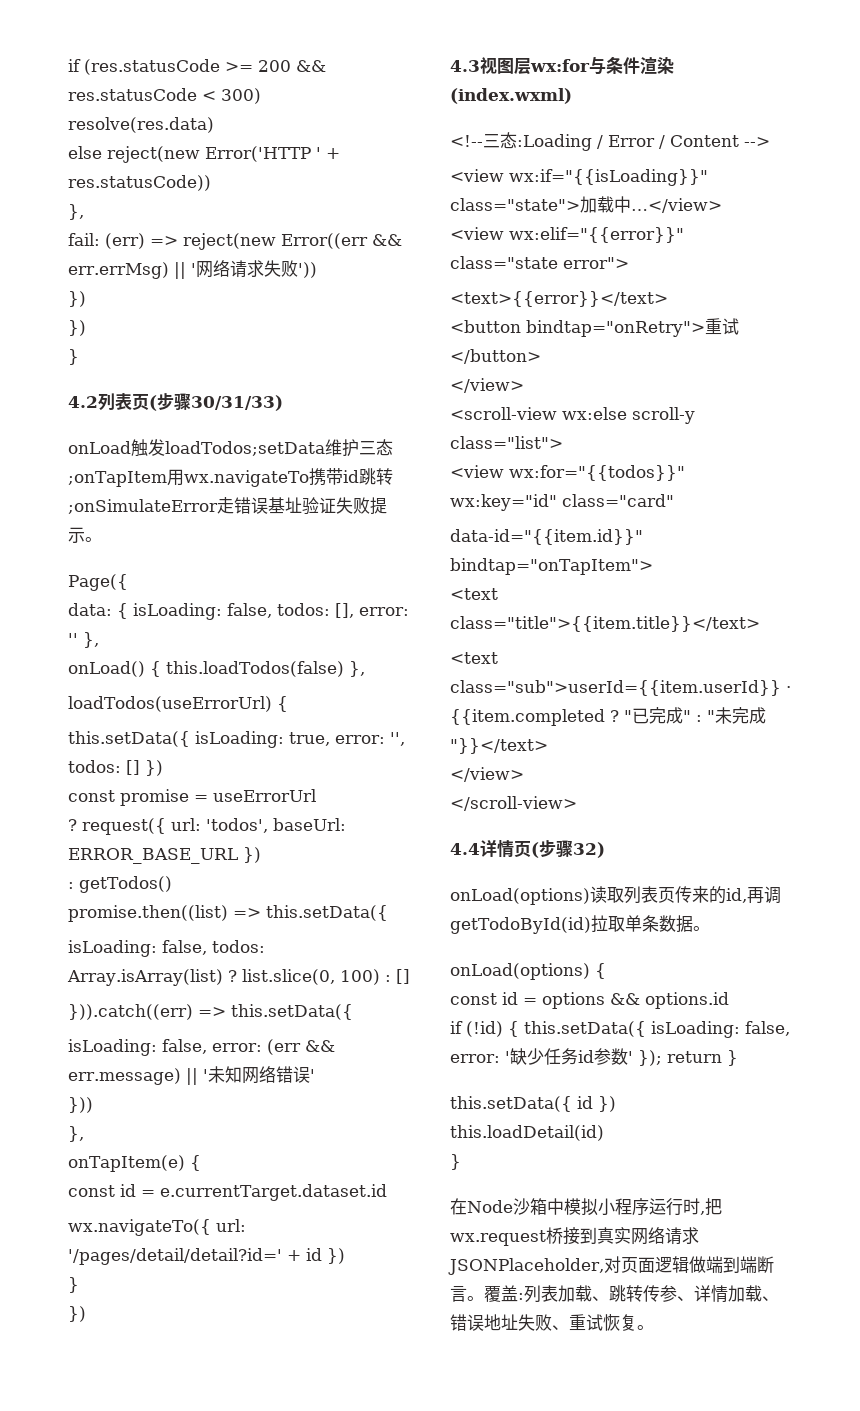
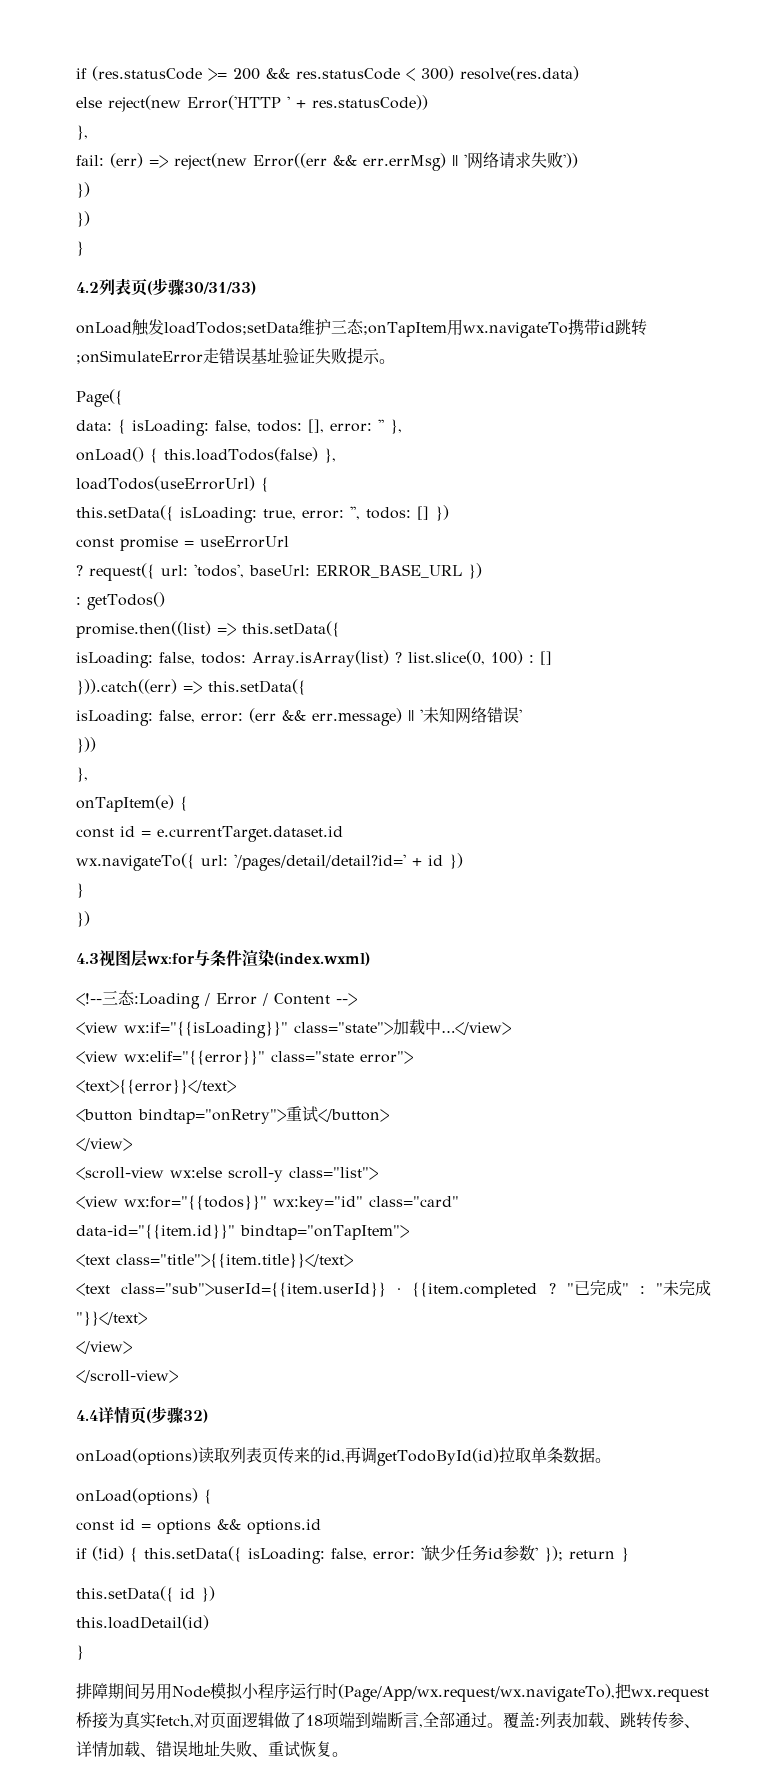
[450,1198,564,1215] 在Node沙箱中 -> [76,1683,210,1700] 排障期间另用Node
[700,1211,705,1215] , -> [338,1684,615,1702] (Page/App/wx.request/wx.navigateTo),
[580,1227,699,1245] [448,1258,604,1275] 到真实网络请求JSONPlaceholder, -> [108,1711,194,1729] 为真实fetch,
(706, 1264) none -> [290,1712,340,1729] 了18项
(467, 1294) none -> [419,1712,487,1728] ,全部通过

